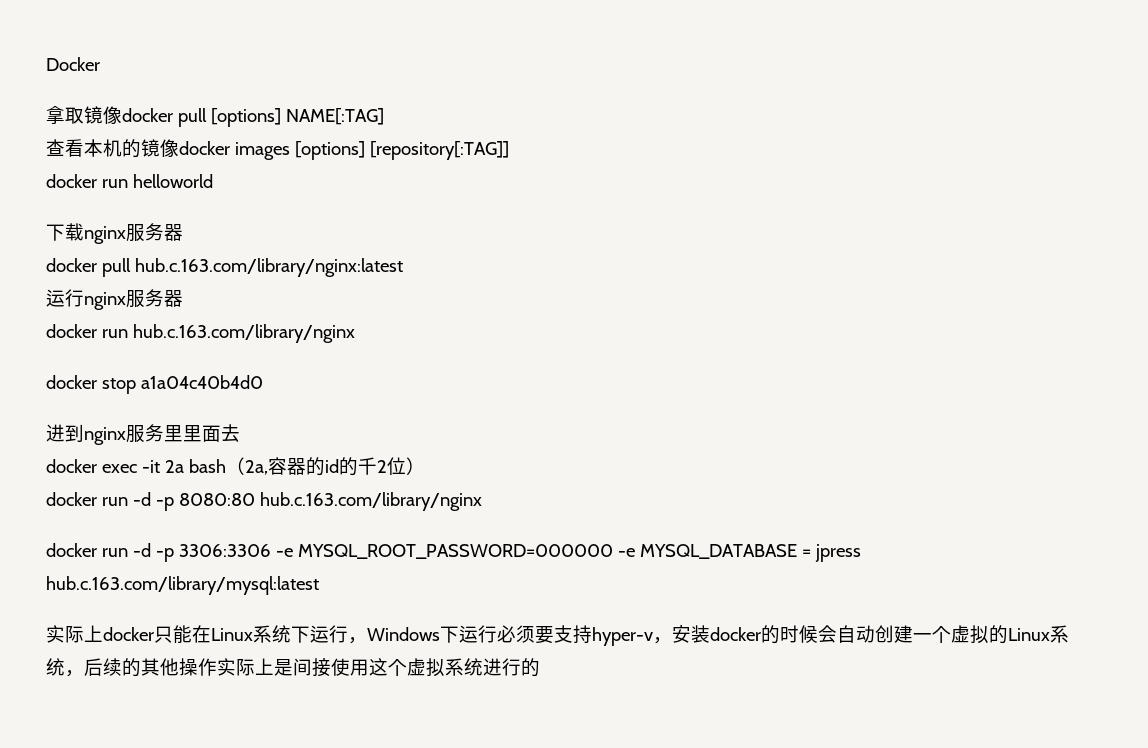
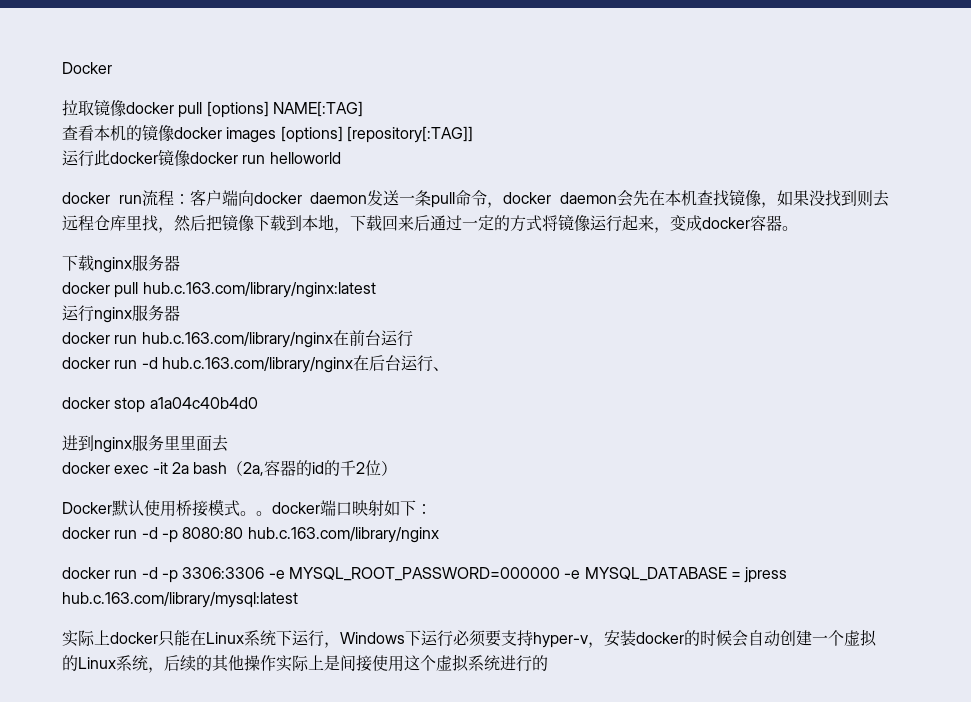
[46,106,65,125] 拿 -> [62,100,78,116] 拉
(509, 150) none -> [62,149,190,167] 运行此docker镜像
(213, 181) none -> [62,189,889,208] [62,214,798,233] // docker run流程：客户端向docker daemon发送一条pull命令，docker daemon会先在本机查找镜像，如果没找到则去远程仓库里找，然后把镜像下载到本地，下载回来后通过一定的方式将镜像运行起来，变成docker容器。
(355, 333) none -> [332,330,413,347] [62,355,449,373] 在前台运行 // docker run -d hub.c.163.com/library/nginx在后台运行、
(425, 466) none -> [62,499,432,517] // Docker默认使用桥接模式。。docker端口映射如下：

